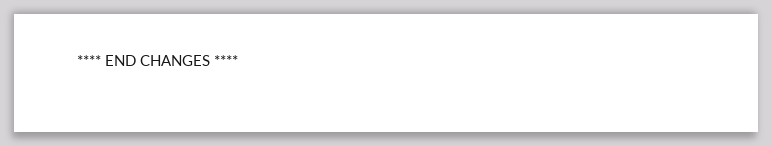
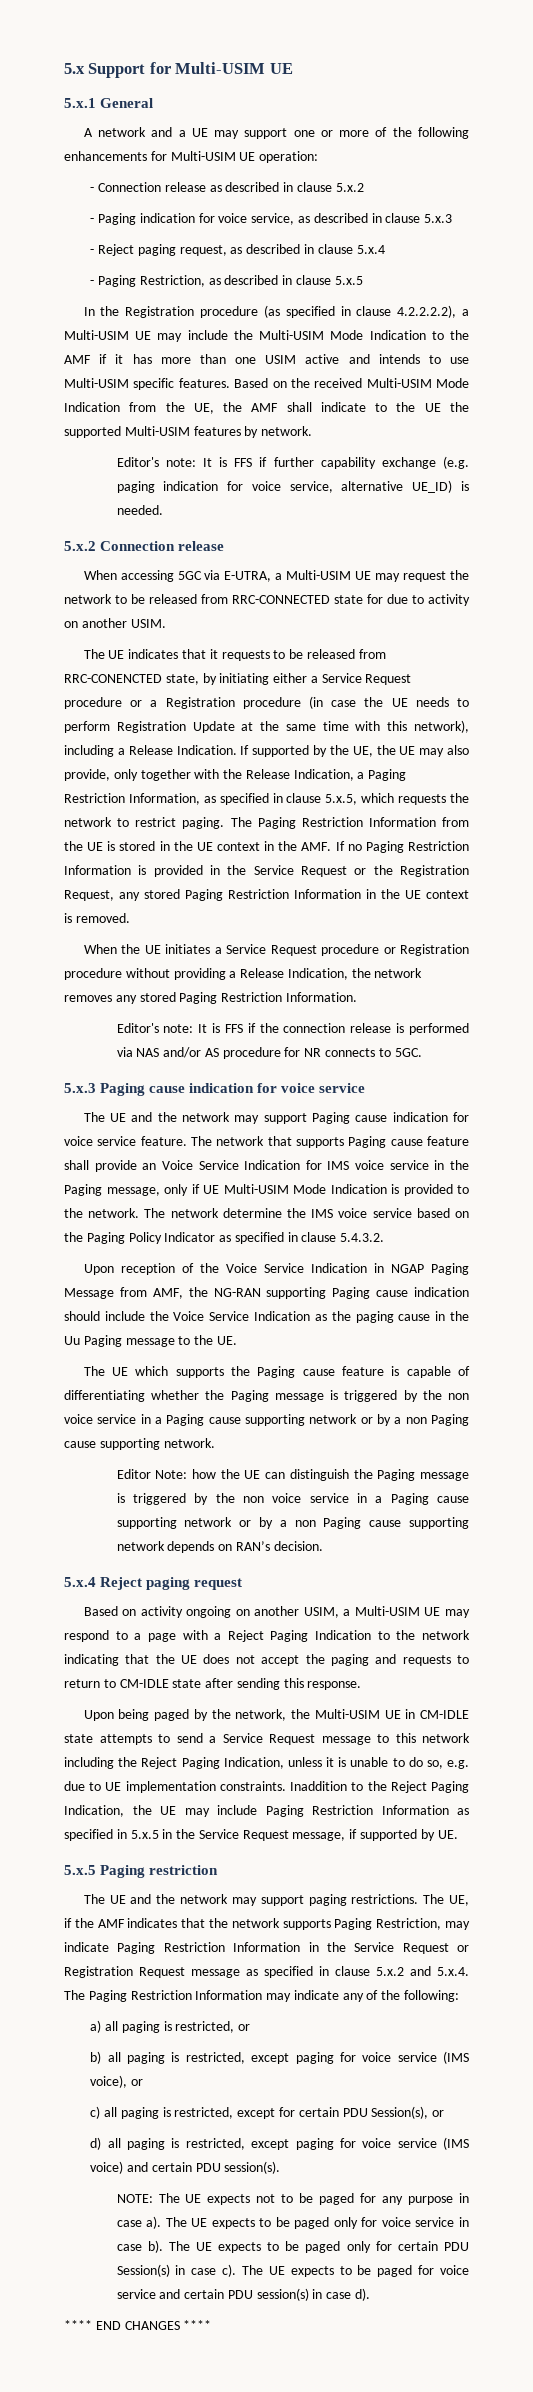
(77, 60) none -> [64,62,293,78] [64,98,154,108] [83,127,469,139] [64,151,319,163] [90,182,364,192] [90,213,453,225] [90,244,385,256] [90,275,363,287] [83,305,470,318] [64,330,470,342] [64,354,470,364] [64,378,469,390] [64,402,469,414] [64,426,313,438] [116,456,469,469] [116,480,469,493] [116,505,163,515] [64,541,225,551] [83,570,469,582] [64,594,470,606] [64,618,166,628] [83,649,386,661] [64,673,412,685] [64,696,469,709] [64,720,469,733] [64,745,469,757] [64,769,407,781] [64,793,470,805] [64,817,469,829] [64,841,470,853] [64,865,469,877] [64,889,469,901] [64,913,130,923] [83,944,469,956] [64,968,423,980] [64,992,357,1004] [116,1023,469,1035] [116,1047,422,1059] [64,1083,366,1096] [83,1112,470,1124] [64,1136,469,1148] [64,1160,469,1172] [64,1184,469,1196] [64,1208,469,1218] [64,1232,385,1244] [83,1263,470,1275] [64,1287,469,1299] [64,1311,469,1323] [64,1335,237,1347] [83,1366,471,1378] [64,1390,470,1402] [64,1414,469,1426] [64,1438,215,1450] [116,1469,469,1481] [116,1493,469,1505] [116,1517,469,1529] [116,1541,323,1553] [64,1577,243,1590] [83,1606,471,1618] [64,1630,470,1642] [64,1654,470,1666] [64,1678,362,1690] [83,1709,469,1721] [64,1733,470,1745] [64,1757,470,1769] [64,1781,470,1793] [64,1805,469,1817] [64,1829,458,1841] [64,1865,219,1878] [83,1894,470,1906] [64,1918,471,1930] [64,1942,469,1954] [64,1966,469,1978] [64,1990,460,2002] [90,2020,251,2033] [90,2051,469,2064] [90,2075,144,2088] [90,2106,445,2119] [90,2137,469,2150] [90,2161,281,2174] [116,2193,469,2205] [116,2216,470,2229] [116,2240,469,2253] [116,2264,469,2277] [116,2288,371,2301] 5.x Support for Multi-USIM UE // 5.x.1 General // A network and a UE may support one or more of the following enhancements for Multi-USIM UE operation: // - Connection release as described in clause 5.x.2 // - Paging indication for voice service, as described in clause 5.x.3 // - Reject paging request, as described in clause 5.x.4 // - Paging Restriction, as described in clause 5.x.5 // In the Registration procedure (as specified in clause 4.2.2.2.2), a Multi-USIM UE may include the Multi-USIM Mode Indication to the AMF if it has more than one USIM active and intends to use Multi-USIM specific features. Based on the received Multi-USIM Mode Indication from the UE, the AMF shall indicate to the UE the supported Multi-USIM features by network. // Editor's note: It is FFS if further capability exchange (e.g. paging indication for voice service, alternative UE_ID) is needed. // 5.x.2 Connection release // When accessing 5GC via E-UTRA, a Multi-USIM UE may request the network to be released from RRC-CONNECTED state for due to activity on another USIM. // The UE indicates that it requests to be released from RRC-CONENCTED state, by initiating either a Service Request procedure or a Registration procedure (in case the UE needs to perform Registration Update at the same time with this network), including a Release Indication. If supported by the UE, the UE may also provide, only together with the Release Indication, a Paging Restriction Information, as specified in clause 5.x.5, which requests the network to restrict paging. The Paging Restriction Information from the UE is stored in the UE context in the AMF. If no Paging Restriction Information is provided in the Service Request or the Registration Request, any stored Paging Restriction Information in the UE context is removed. // When the UE initiates a Service Request procedure or Registration procedure without providing a Release Indication, the network removes any stored Paging Restriction Information. // Editor's note: It is FFS if the connection release is performed via NAS and/or AS procedure for NR connects to 5GC. // 5.x.3 Paging cause indication for voice service // The UE and the network may support Paging cause indication for voice service feature. The network that supports Paging cause feature shall provide an Voice Service Indication for IMS voice service in the Paging message, only if UE Multi-USIM Mode Indication is provided to the network. The network determine the IMS voice service based on the Paging Policy Indicator as specified in clause 5.4.3.2. // Upon reception of the Voice Service Indication in NGAP Paging Message from AMF, the NG-RAN supporting Paging cause indication should include the Voice Service Indication as the paging cause in the Uu Paging message to the UE. // The UE which supports the Paging cause feature is capable of differentiating whether the Paging message is triggered by the non voice service in a Paging cause supporting network or by a non Paging cause supporting network. // Editor Note: how the UE can distinguish the Paging message is triggered by the non voice service in a Paging cause supporting network or by a non Paging cause supporting network depends on RAN’s decision. // 5.x.4 Reject paging request // Based on activity ongoing on another USIM, a Multi-USIM UE may respond to a page with a Reject Paging Indication to the network indicating that the UE does not accept the paging and requests to return to CM-IDLE state after sending this response. // Upon being paged by the network, the Multi-USIM UE in CM-IDLE state attempts to send a Service Request message to this network including the Reject Paging Indication, unless it is unable to do so, e.g. due to UE implementation constraints. Inaddition to the Reject Paging Indication, the UE may include Paging Restriction Information as specified in 5.x.5 in the Service Request message, if supported by UE. // 5.x.5 Paging restriction // The UE and the network may support paging restrictions. The UE, if the AMF indicates that the network supports Paging Restriction, may indicate Paging Restriction Information in the Service Request or Registration Request message as specified in clause 5.x.2 and 5.x.4. The Paging Restriction Information may indicate any of the following: // a) all paging is restricted, or // b) all paging is restricted, except paging for voice service (IMS voice), or // c) all paging is restricted, except for certain PDU Session(s), or // d) all paging is restricted, except paging for voice service (IMS voice) and certain PDU session(s). // NOTE: The UE expects not to be paged for any purpose in case a). The UE expects to be paged only for voice service in case b). The UE expects to be paged only for certain PDU Session(s) in case c). The UE expects to be paged for voice service and certain PDU session(s) in case d). //

